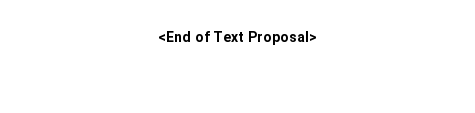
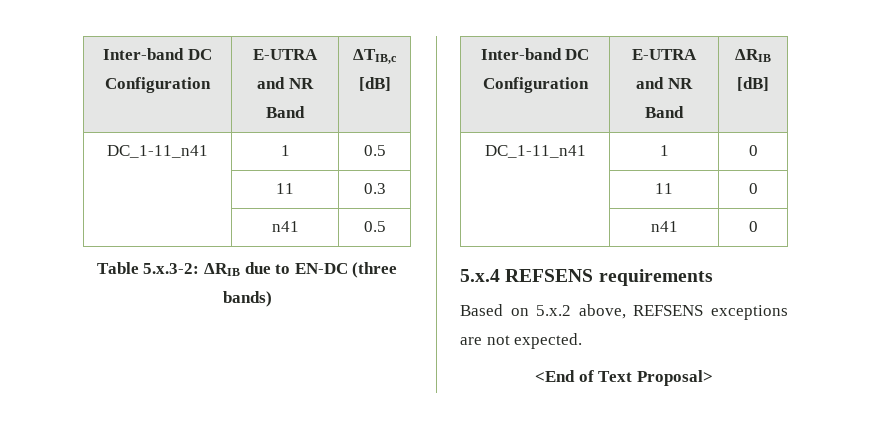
(157, 36) none -> [103,48,212,60] [105,77,211,93] [253,49,318,60] [257,77,314,89] [266,106,305,118] [353,49,397,64] [358,77,391,91] [107,145,208,158] [280,145,290,156] [363,145,386,156] [276,183,294,194] [363,183,386,194] [271,221,299,232] [363,221,386,232] [96,262,398,278] [222,291,272,307] [480,48,590,60] [482,77,589,93] [632,49,697,60] [636,77,693,89] [645,106,684,118] [735,49,771,62] [737,77,769,91] [484,145,586,158] [659,145,669,156] [748,145,758,156] [655,183,673,194] [748,183,758,194] [650,221,678,232] [748,221,758,232] [460,269,713,286] [460,304,788,320] [460,333,583,349] Inter-band DC Configuration | E-UTRA and NR Band | ΔTIB,c [dB] // DC_1-11_n41 | 1 | 0.5 // | 11 | 0.3 // | n41 | 0.5 // Table 5.x.3-2: ΔRIB due to EN-DC (three bands) // Inter-band DC Configuration | E-UTRA and NR Band | ΔRIB [dB] // DC_1-11_n41 | 1 | 0 // | 11 | 0 // | n41 | 0 // 5.x.4 REFSENS requirements // Based on 5.x.2 above, REFSENS exceptions are not expected. //

